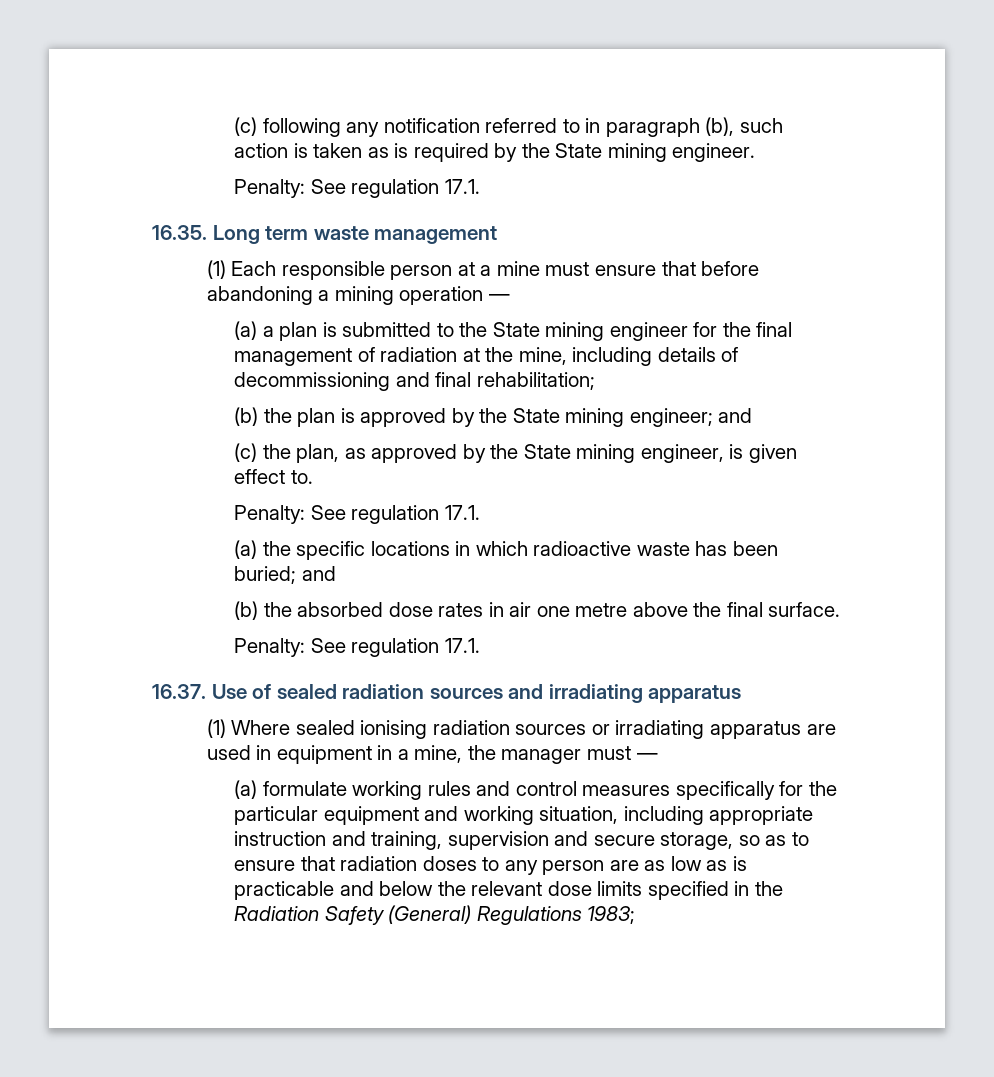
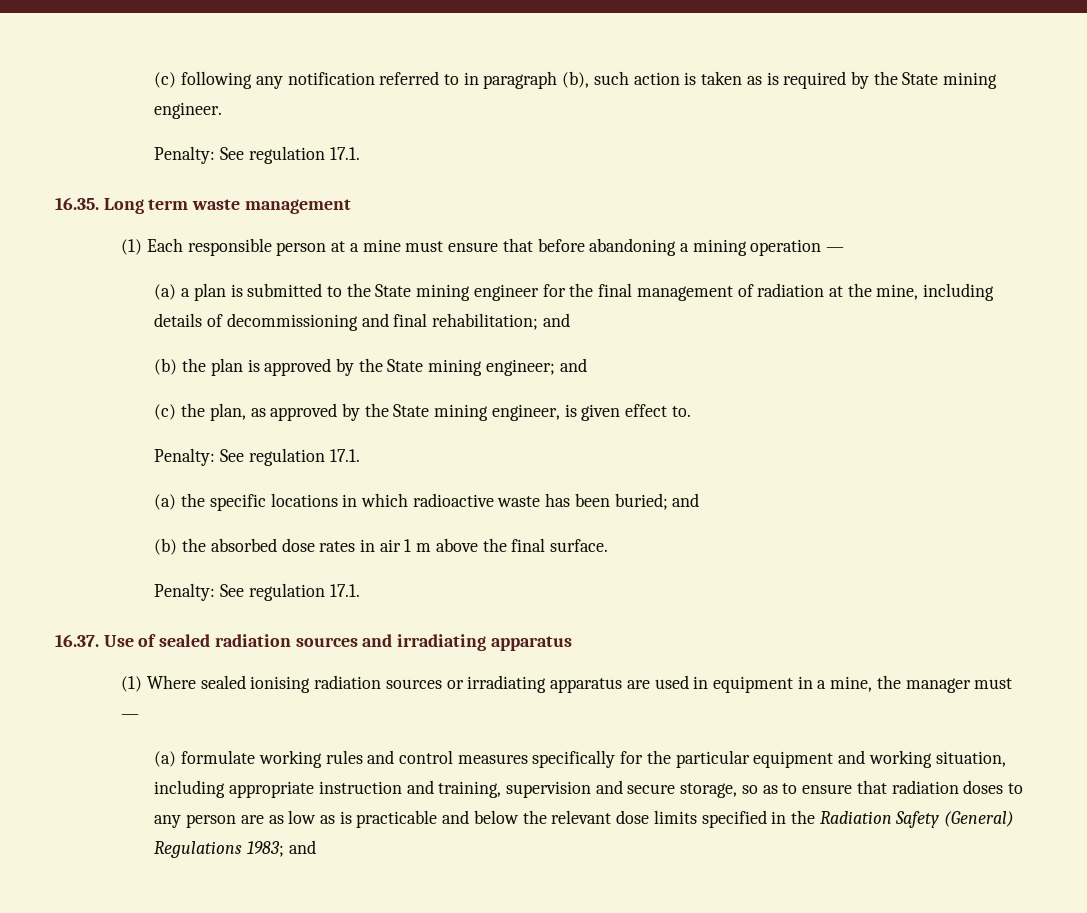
(595, 381) none -> [542,313,570,327] and
[536,603,628,617] one metre -> [404,539,432,552] 1 m
(636, 915) none -> [288,840,316,854] and

